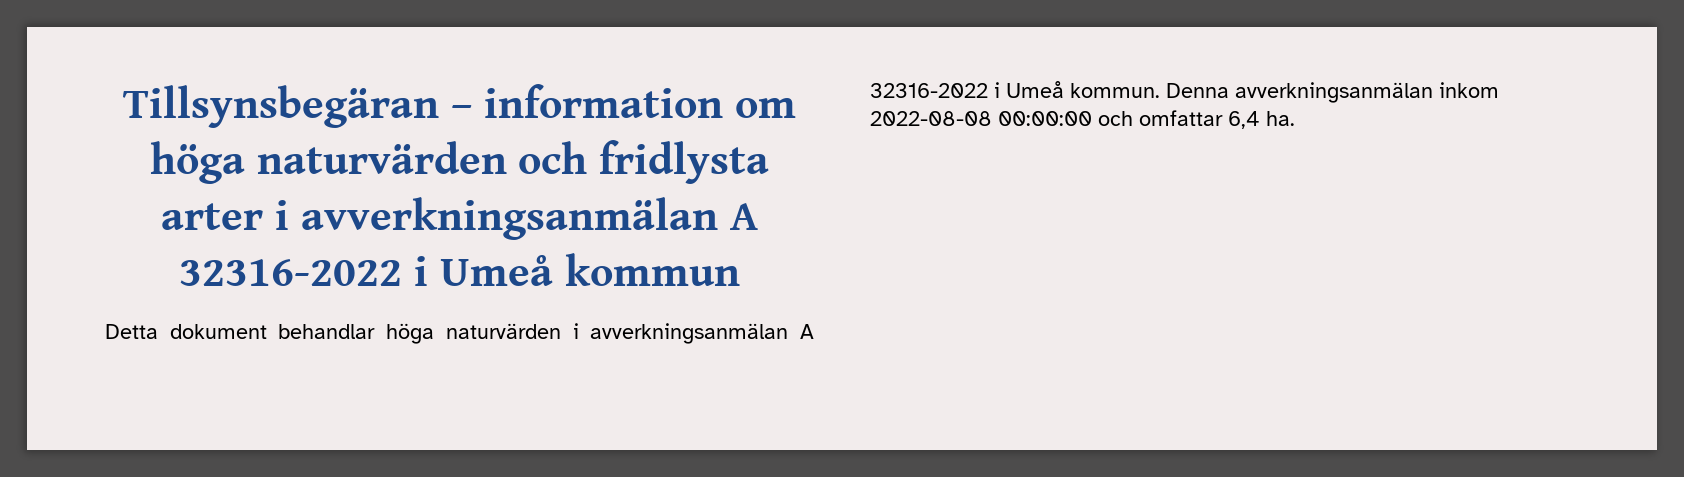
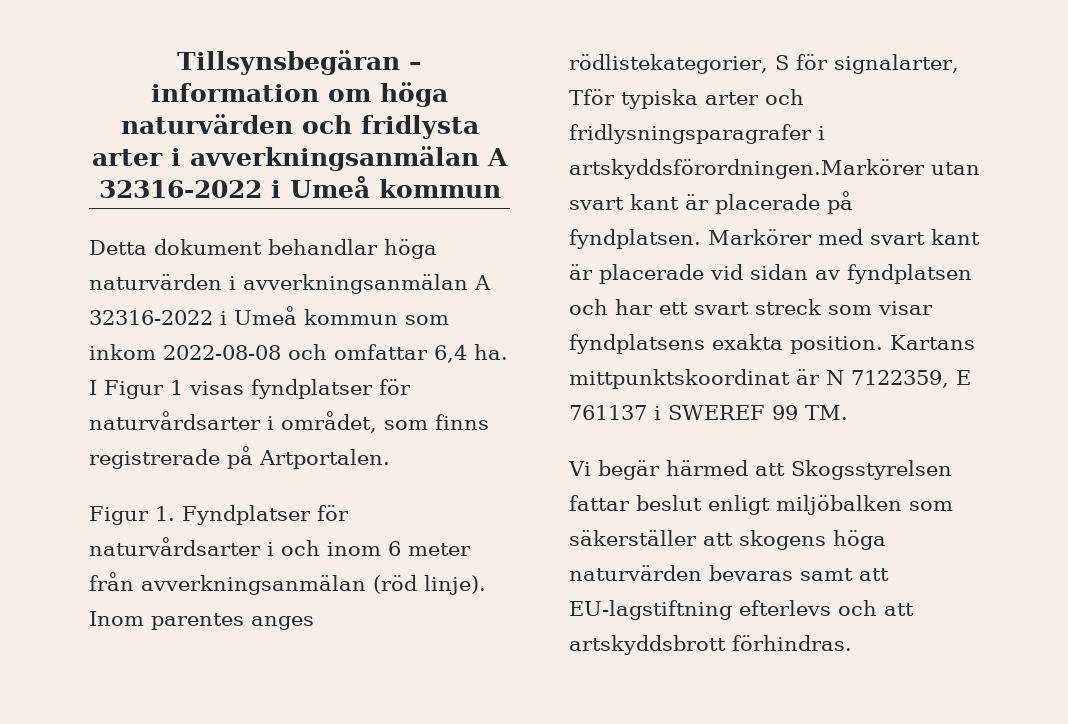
[1070,82,1433,103] kommun. Denna avverkningsanmälan -> [304,309,449,325] kommun som
[998,111,1092,126] 00:00:00 -> (281, 352) none
(1295, 118) none -> [89,379,411,399] [89,411,489,433] [89,446,390,469] [89,505,349,525] [89,537,471,556] [89,572,486,595] [89,611,314,630] [569,54,959,74] [569,89,804,109] [569,124,825,144] [569,159,980,179] [569,191,853,214] [569,229,980,249] [569,264,972,284] [569,299,933,315] [569,334,975,354] [569,369,971,389] [569,405,848,420] [568,460,952,480] [569,495,953,515] [569,530,886,550] [569,565,889,581] [569,600,914,620] [569,635,852,655] I Figur 1 visas fyndplatser för naturvårdsarter i området, som finns registrerade på Artportalen. // Figur 1. Fyndplatser för naturvårdsarter i och inom 6 meter från avverkningsanmälan (röd linje). Inom parentes anges rödlistekategorier, S för signalarter, Tför typiska arter och fridlysningsparagrafer i artskyddsförordningen.Markörer utan svart kant är placerade på fyndplatsen. Markörer med svart kant är placerade vid sidan av fyndplatsen och har ett svart streck som visar fyndplatsens exakta position. Kartans mittpunktskoordinat är N 7122359, E 761137 i SWEREF 99 TM. // Vi begär härmed att Skogsstyrelsen fattar beslut enligt miljöbalken som säkerställer att skogens höga naturvärden bevaras samt att EU-lagstiftning efterlevs och att artskyddsbrott förhindras.

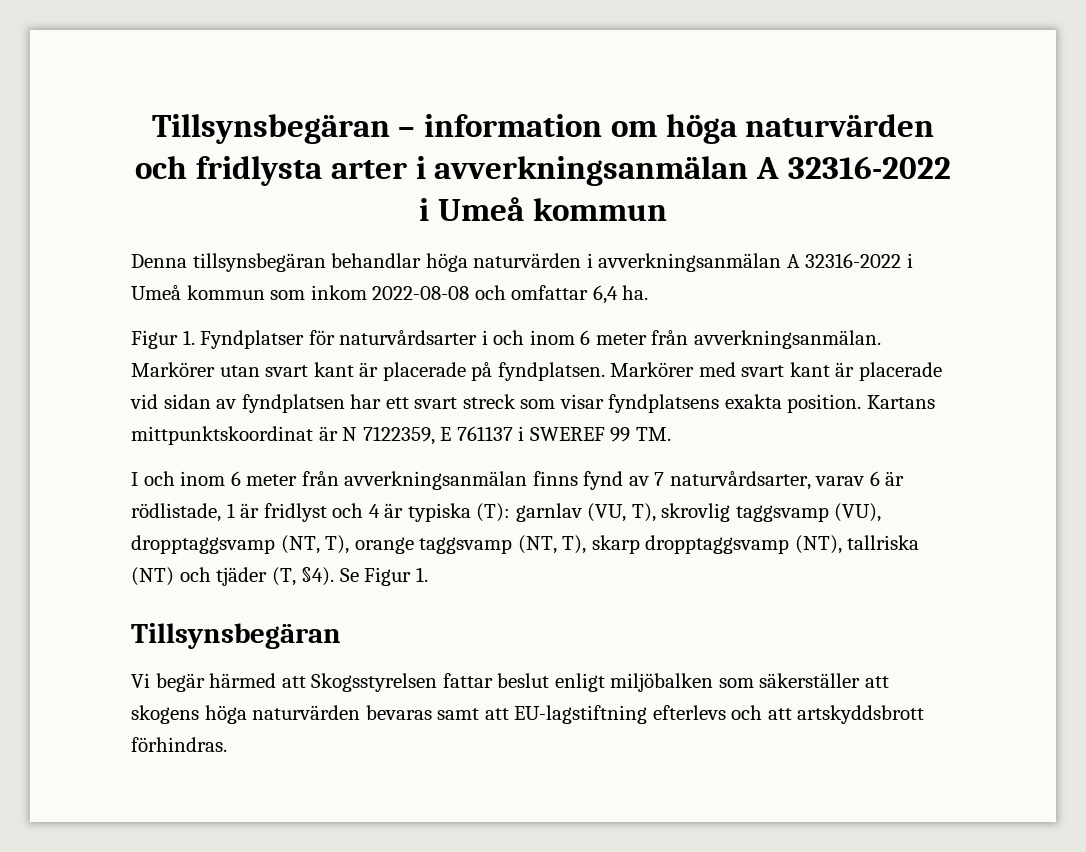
[89,239,262,255] Detta dokument -> [131,253,326,272] Denna tillsynsbegäran
[89,379,411,399] [89,411,489,433] [89,446,390,469] I Figur 1 visas fyndplatser för naturvårdsarter i området, som finns registrerade på Artportalen. -> (649, 292) none
[141,575,486,595] [89,611,314,630] [569,54,959,74] [569,89,804,109] [569,124,825,144] [569,159,925,179] avverkningsanmälan (röd linje). Inom parentes anges rödlistekategorier, S för signalarter, Tför typiska arter och fridlysningsparagrafer i artskyddsförordningen.Markörer -> [693,330,881,349] [131,362,215,377] avverkningsanmälan. Markörer
[569,299,608,315] och -> (345, 403) none
(848, 412) none -> [131,471,905,490] [131,503,882,522] [131,535,920,554] [131,567,428,586] [131,623,341,649] // I och inom 6 meter från avverkningsanmälan finns fynd av 7 naturvårdsarter, varav 6 är rödlistade, 1 är fridlyst och 4 är typiska (T): garnlav (VU, T), skrovlig taggsvamp (VU), dropptaggsvamp (NT, T), orange taggsvamp (NT, T), skarp dropptaggsvamp (NT), tallriska (NT) och tjäder (T, §4). Se Figur 1. // Tillsynsbegäran

